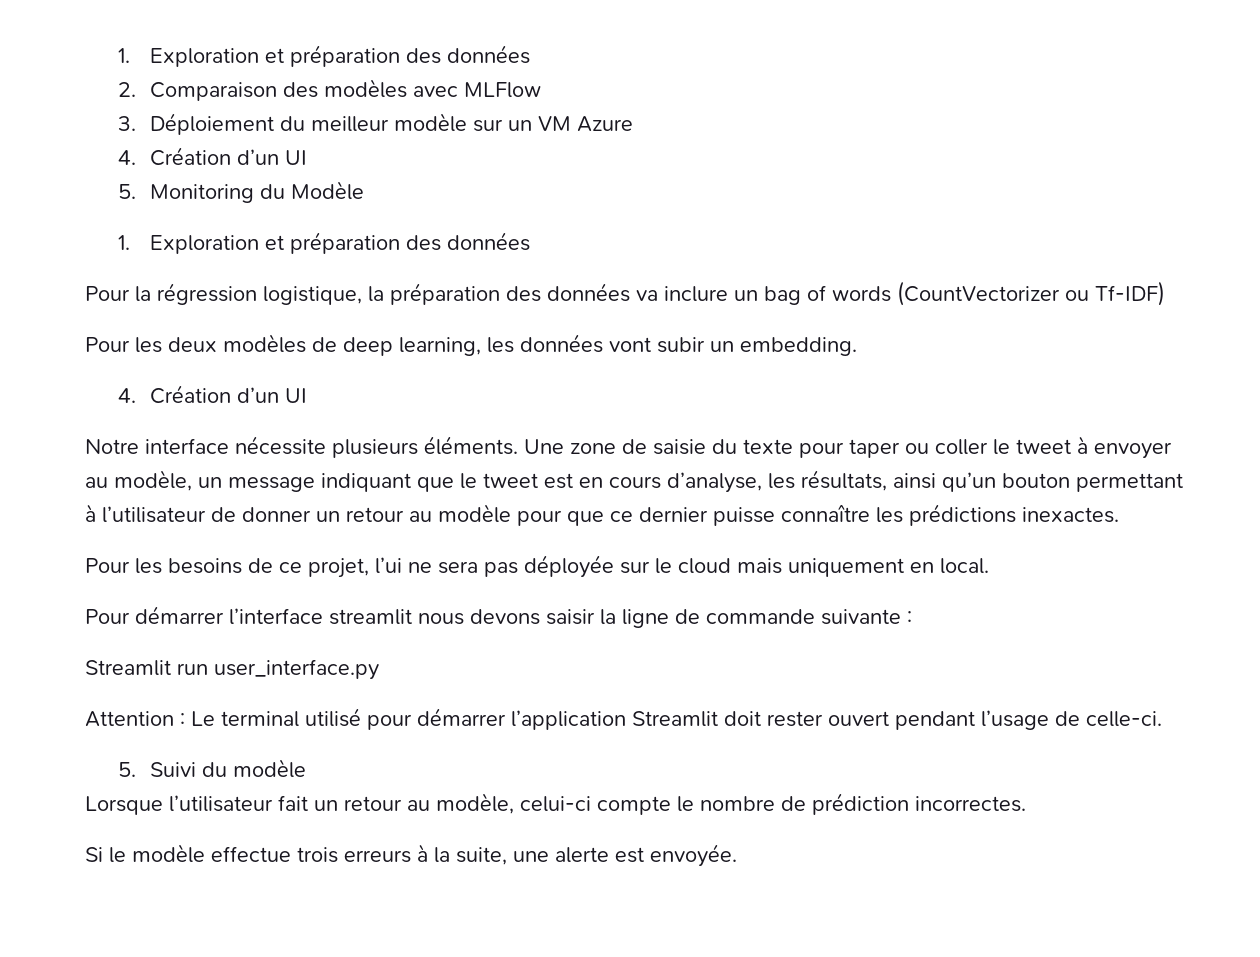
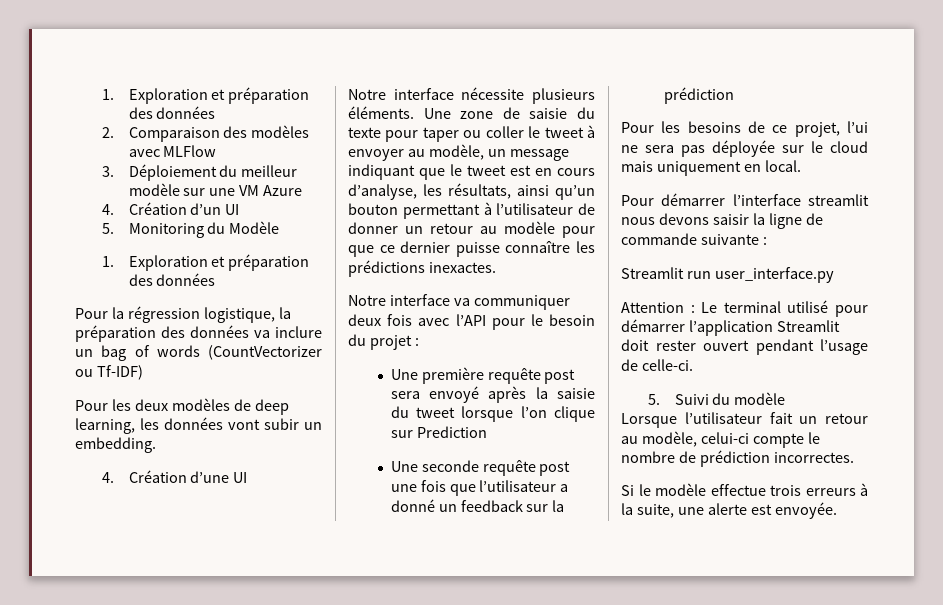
[508,120,533,131] un -> [209,188,236,196] une
[237,387,280,403] d’un -> [190,471,230,483] d’une
(1119, 515) none -> [348,294,570,310] [348,314,595,330] [348,334,419,350] [390,367,576,384] [390,386,595,403] [390,406,595,422] [390,426,487,438] [390,460,571,476] [390,480,569,496] [390,499,565,512] [663,87,734,104] // Notre interface va communiquer deux fois avec l’API pour le besoin du projet : // Une première requête post sera envoyé après la saisie du tweet lorsque l’on clique sur Prediction // Une seconde requête post une fois que l’utilisateur a donné un feedback sur la prédiction

